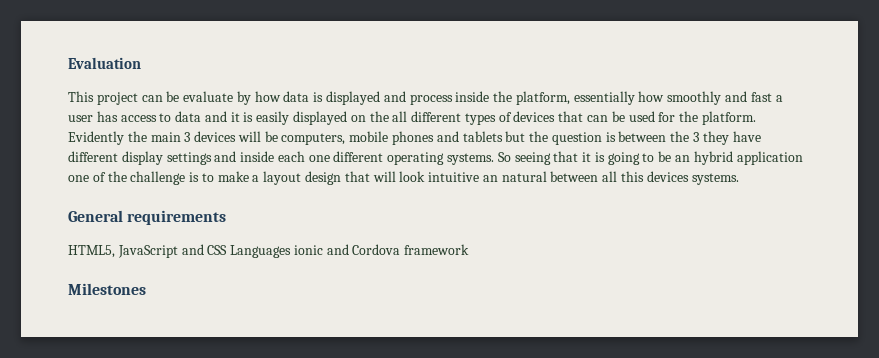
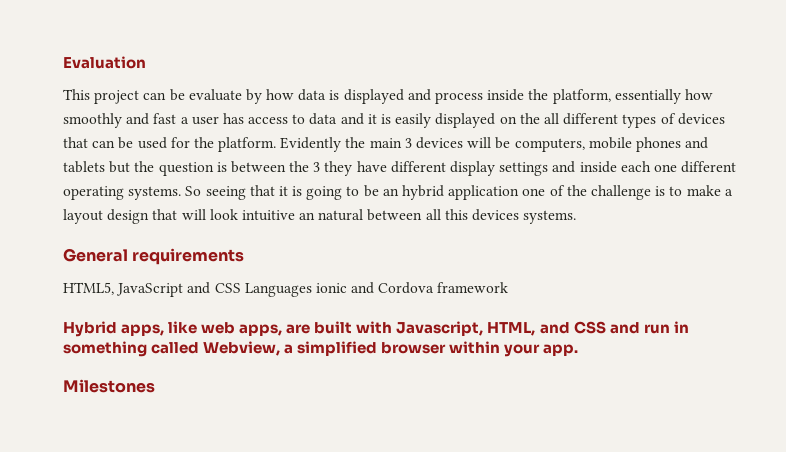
(470, 249) none -> [63,321,689,337] [63,341,579,357] // Hybrid apps, like web apps, are built with Javascript, HTML, and CSS and run in something called Webview, a simplified browser within your app.

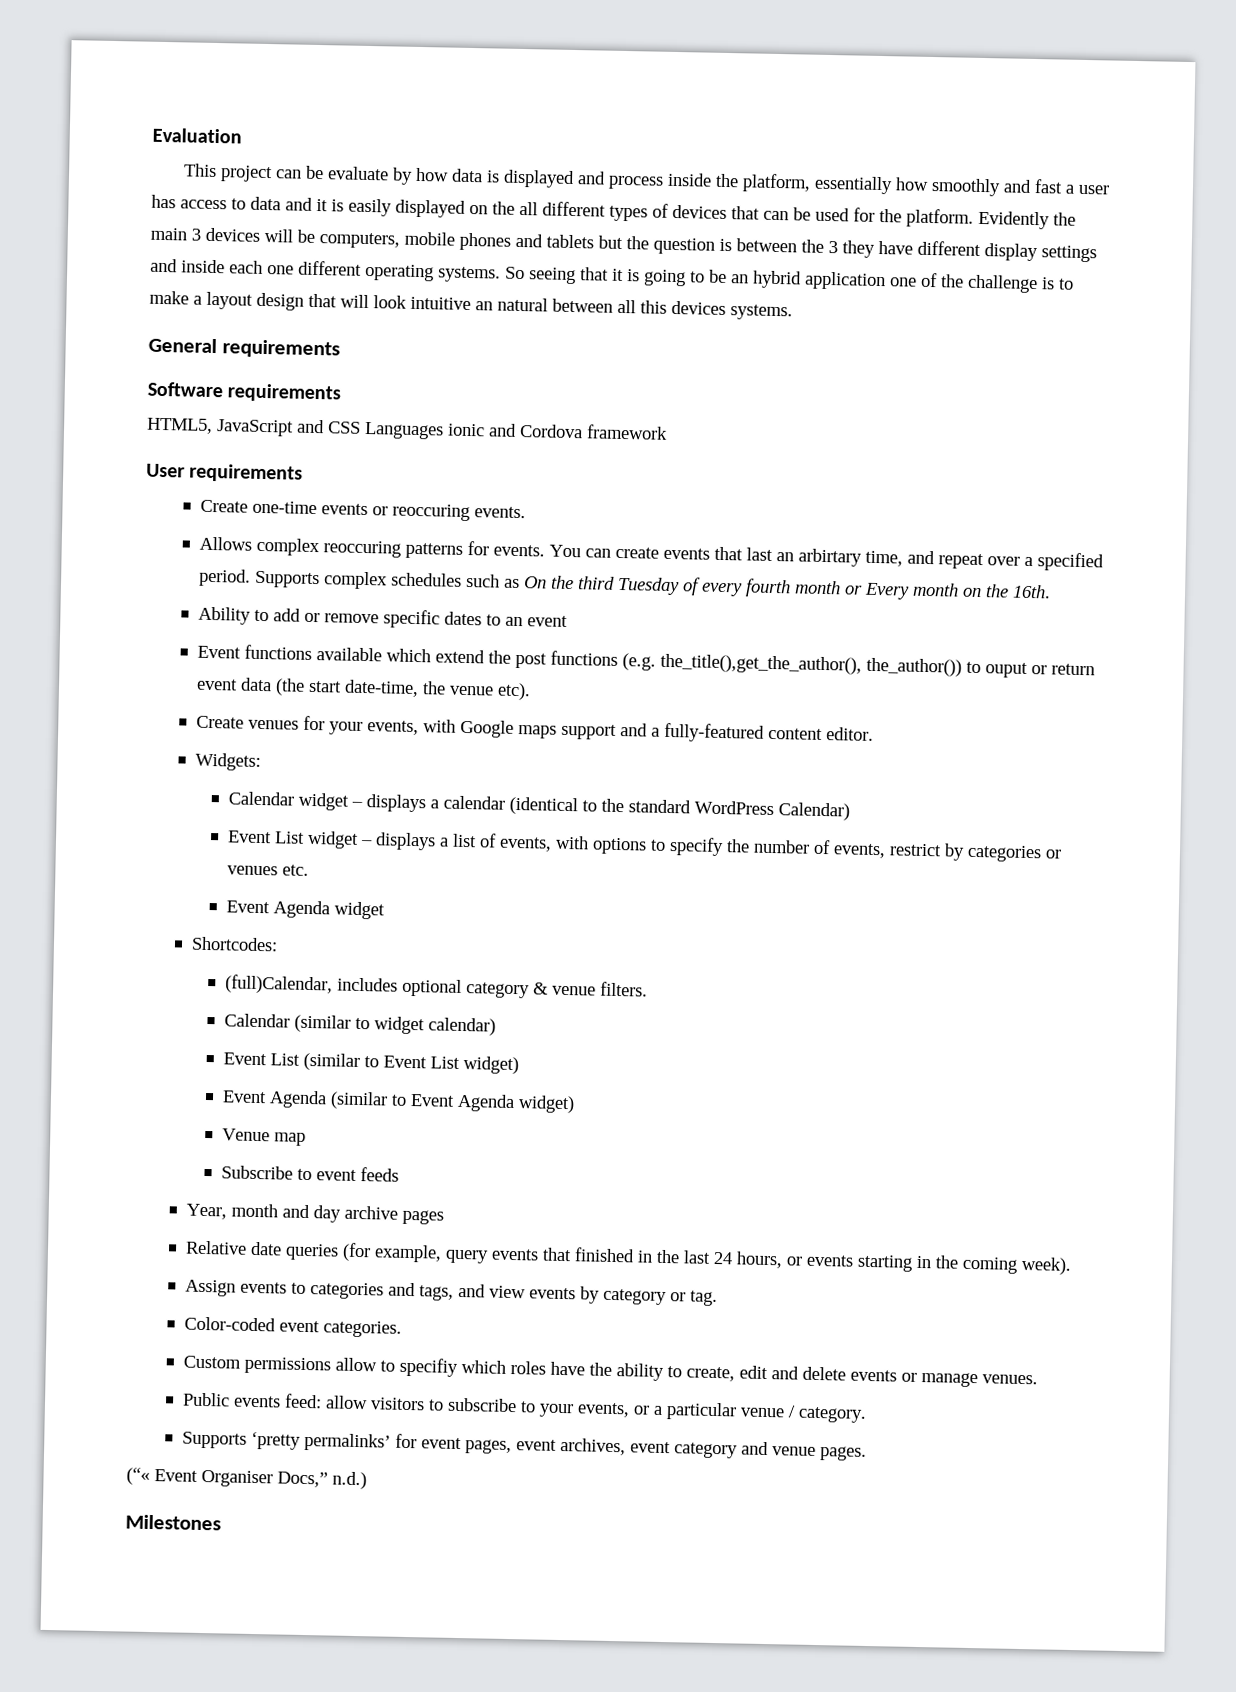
(245, 256) none -> [147,381,342,403] // Software requirements
[63,321,689,337] [63,341,579,357] Hybrid apps, like web apps, are built with Javascript, HTML, and CSS and run in something called Webview, a simplified browser within your app. -> [146,463,304,483] [199,499,526,522] [198,536,1104,572] [198,568,1051,600] [197,606,568,629] [196,644,1095,678] [195,677,531,701] [195,715,874,743] [194,752,261,771] [227,791,850,821] [226,830,1062,863] [226,864,309,876] [225,900,385,920] [190,936,278,952] [224,974,648,999] [223,1013,496,1036] [222,1052,519,1075] [221,1090,575,1114] [221,1128,306,1146] [220,1165,399,1182] [185,1203,444,1225] [184,1240,1072,1275] [184,1279,718,1307] [183,1316,402,1338] [182,1355,1038,1388] [181,1392,867,1423] [181,1431,867,1461] [126,1467,367,1490] User requirements // Create one-time events or reoccuring events. // Allows complex reoccuring patterns for events. You can create events that last an arbirtary time, and repeat over a specified period. Supports complex schedules such as On the third Tuesday of every fourth month or Every month on the 16th. // Ability to add or remove specific dates to an event // Event functions available which extend the post functions (e.g. the_title(),get_the_author(), the_author()) to ouput or return event data (the start date-time, the venue etc). // Create venues for your events, with Google maps support and a fully-featured content editor. // Widgets: // Calendar widget – displays a calendar (identical to the standard WordPress Calendar) // Event List widget – displays a list of events, with options to specify the number of events, restrict by categories or venues etc. // Event Agenda widget // Shortcodes: // (full)Calendar, includes optional category & venue filters. // Calendar (similar to widget calendar) // Event List (similar to Event List widget) // Event Agenda (similar to Event Agenda widget) // Venue map // Subscribe to event feeds // Year, month and day archive pages // Relative date queries (for example, query events that finished in the last 24 hours, or events starting in the coming week). // Assign events to categories and tags, and view events by category or tag. // Color-coded event categories. // Custom permissions allow to specifiy which roles have the ability to create, edit and delete events or manage venues. // Public events feed: allow visitors to subscribe to your events, or a particular venue / category. // Supports ‘pretty permalinks’ for event pages, event archives, event category and venue pages. // (“« Event Organiser Docs,” n.d.)

